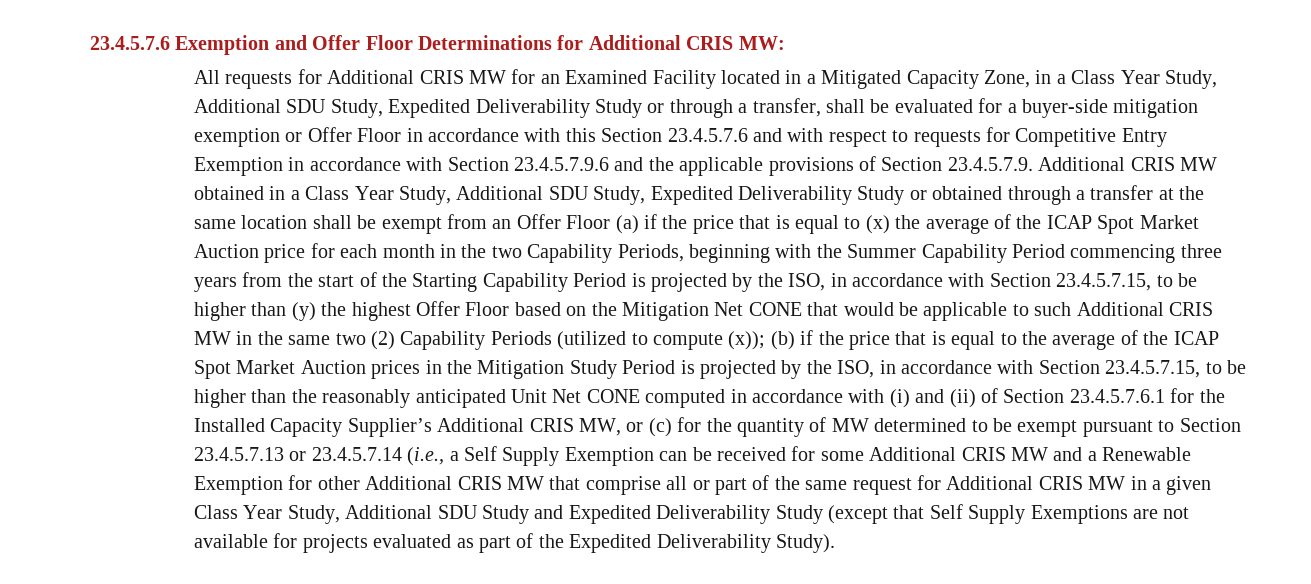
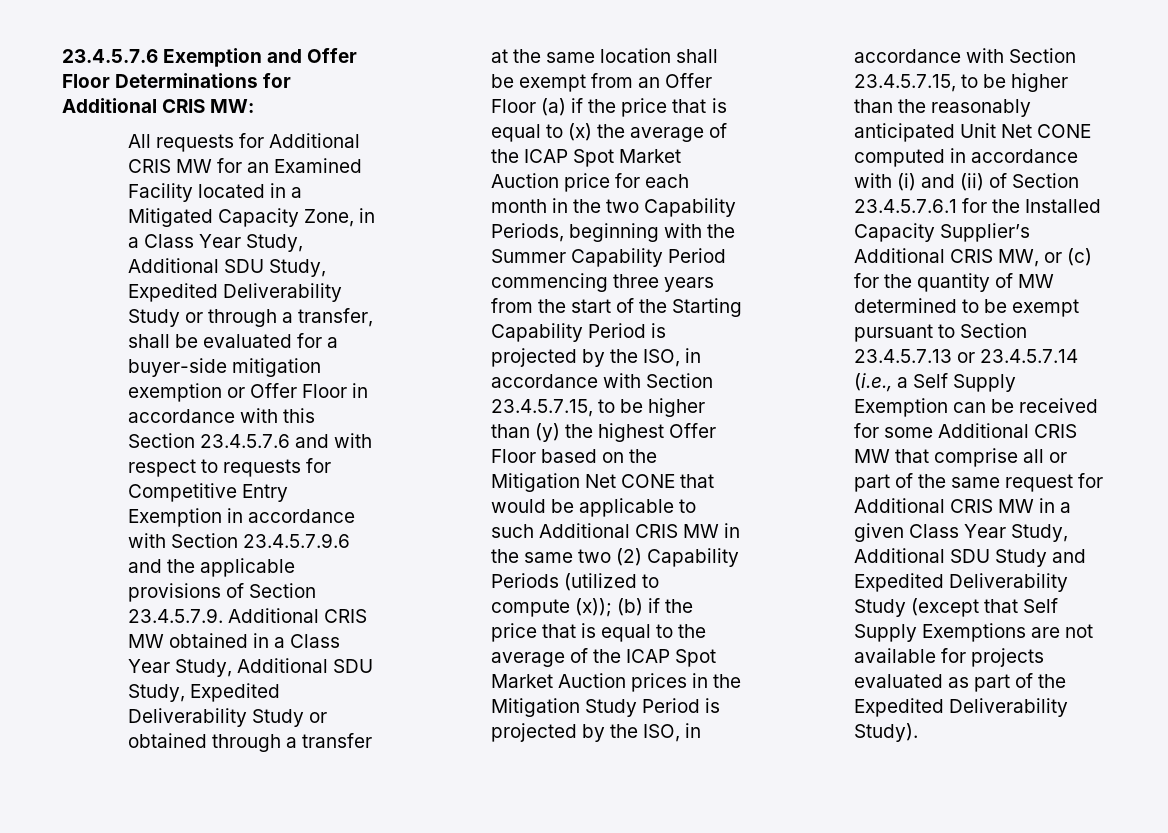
[1053,447,1192,461] [193,475,544,495] and a Renewable Exemption for other Additional CRIS MW -> (890, 456) none

